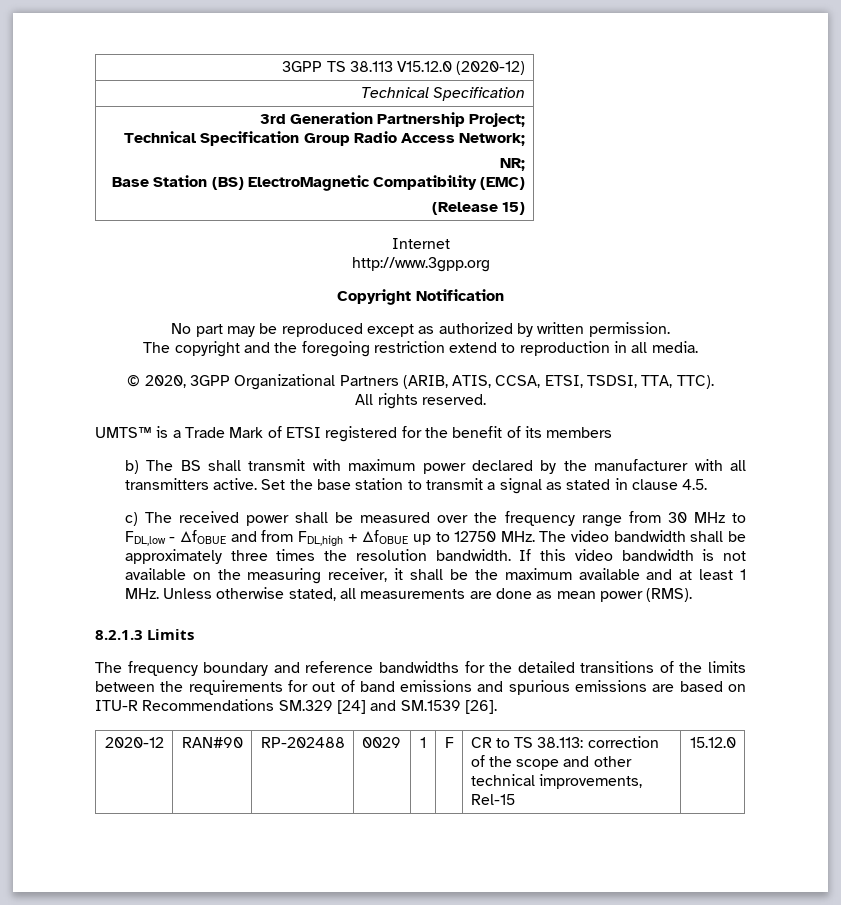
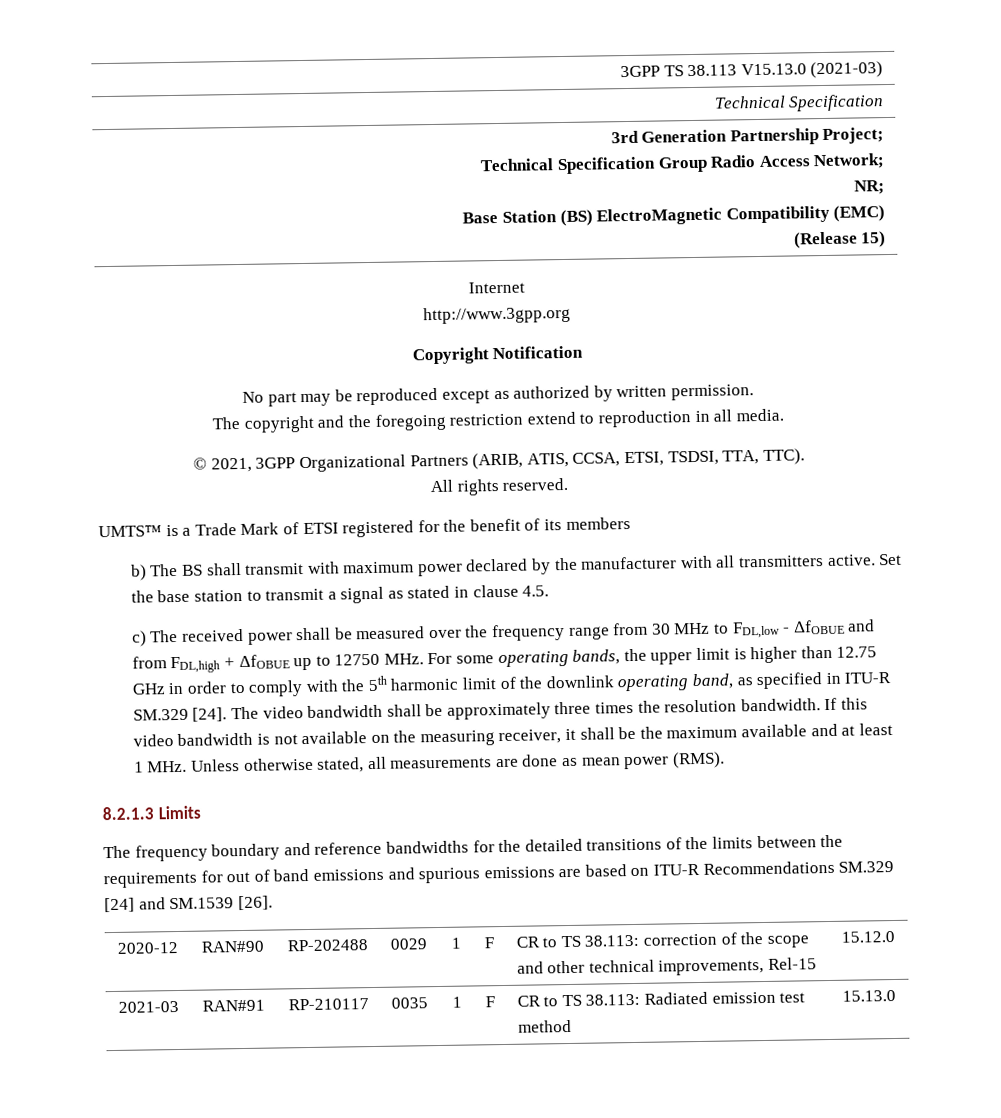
[397,61,526,75] V15.12.0 (2020-12) -> [740,61,884,79] V15.13.0 (2021-03)
[144,375,186,388] 2020, -> [210,457,252,473] 2021,
(535, 536) none -> [427,645,878,668] [131,672,892,697] [132,707,228,722] For some operating bands, the upper limit is higher than 12.75 GHz in order to comply with the 5th harmonic limit of the downlink operating band, as specified in ITU-R SM.329 [24].
(736, 742) none -> [117,1000,179,1013] [201,999,265,1012] [287,998,369,1011] [390,997,428,1009] [451,996,462,1008] [484,996,495,1008] [516,991,806,1007] [517,1019,572,1033] [842,989,896,1002] // 2021-03 | RAN#91 | RP-210117 | 0035 | 1 | F | CR to TS 38.113: Radiated emission test method | 15.13.0

